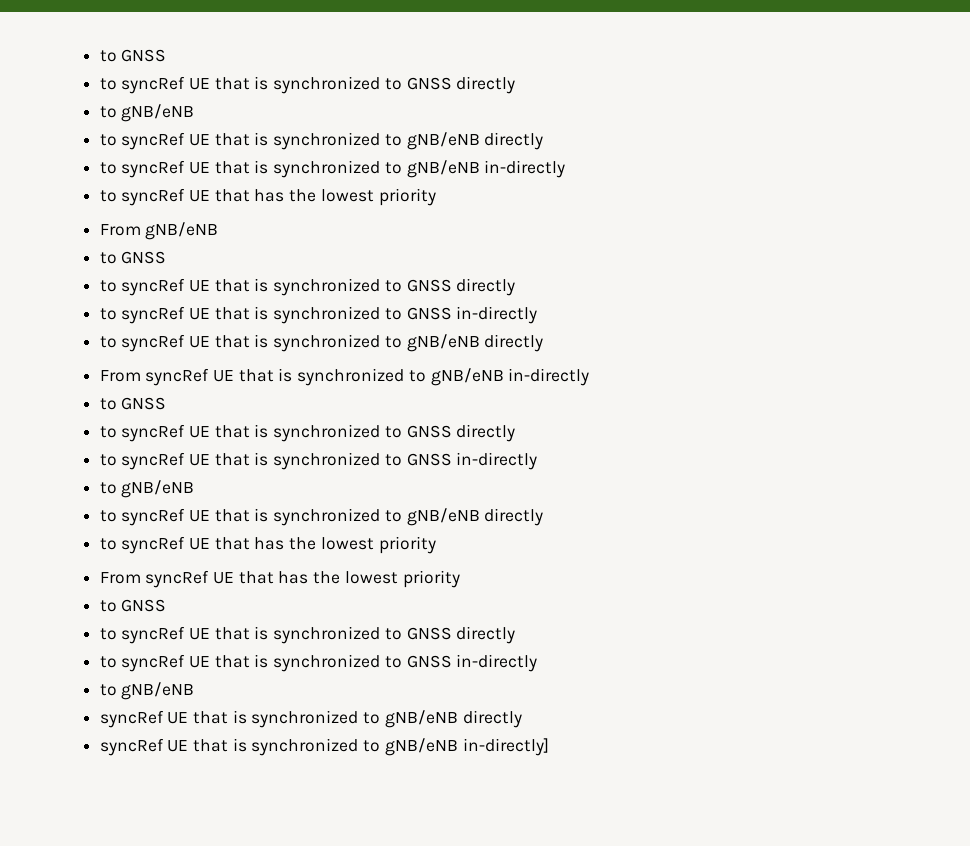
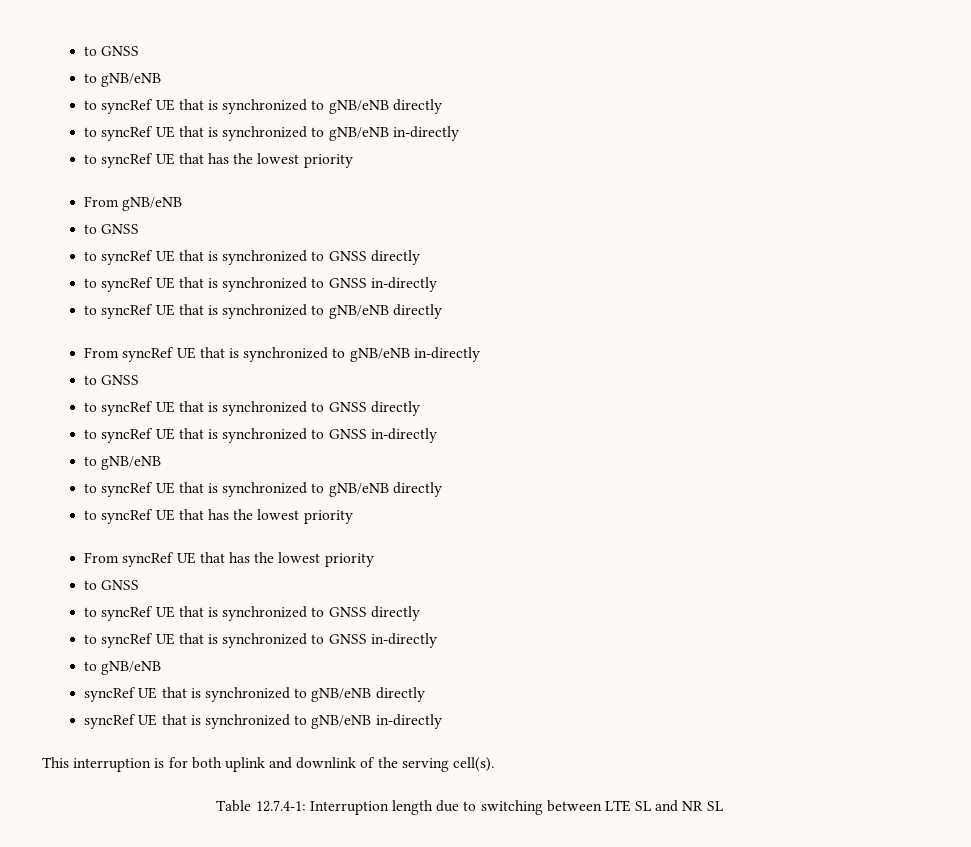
[99,49,167,62] [99,76,516,94] to GNSS // to syncRef UE that is synchronized to GNSS directly -> [84,46,140,56] to GNSS
[462,738,549,756] in-directly] -> [375,714,442,729] [42,757,495,772] [216,800,723,815] in-directly // This interruption is for both uplink and downlink of the serving cell(s). // Table 12.7.4-1: Interruption length due to switching between LTE SL and NR SL

